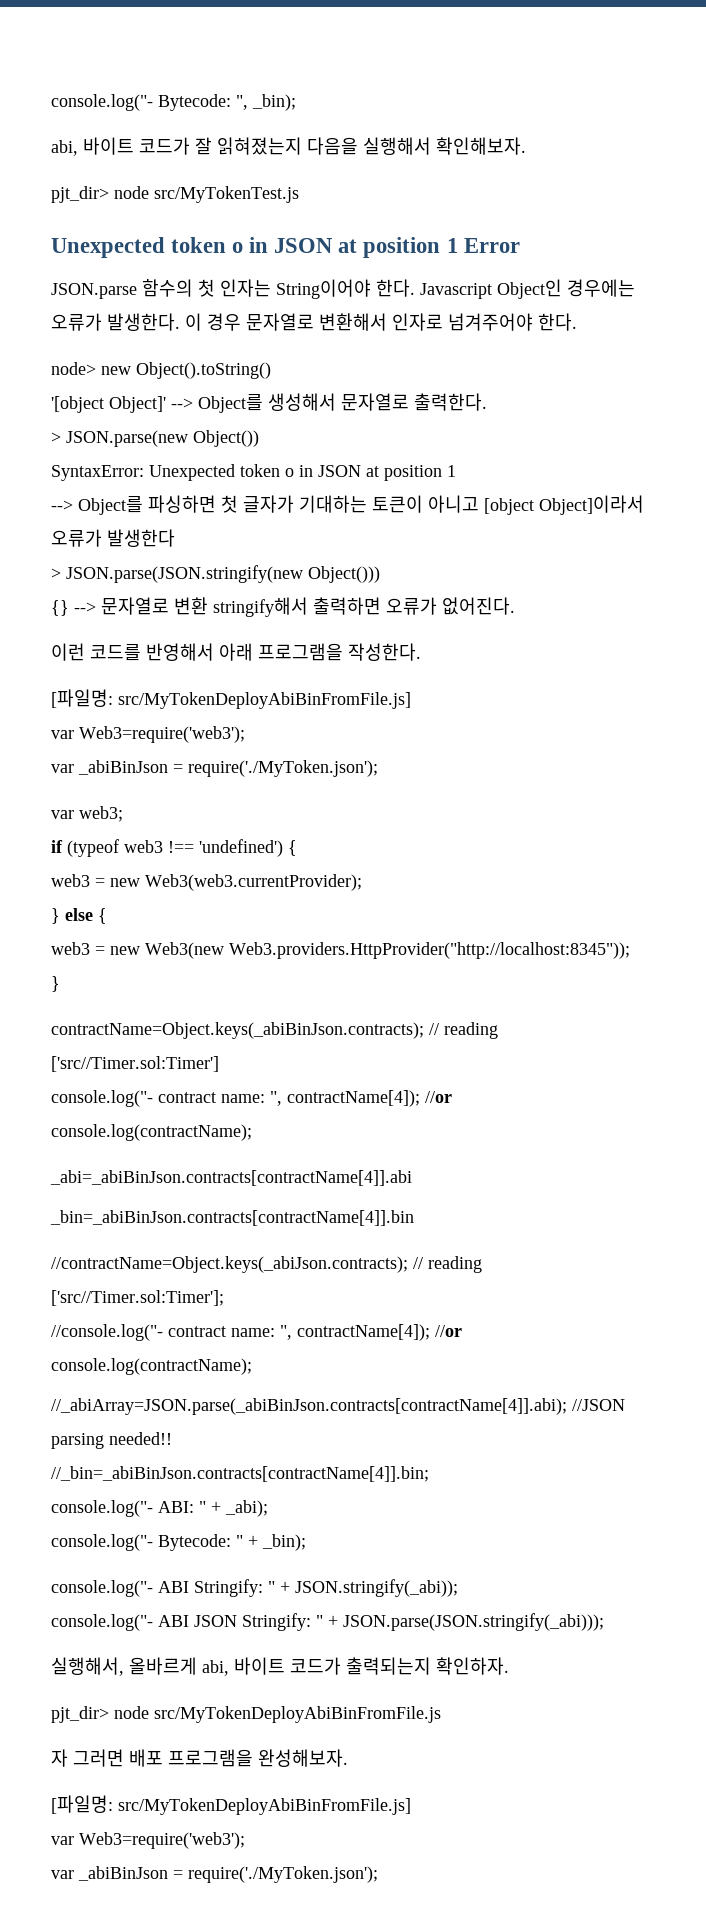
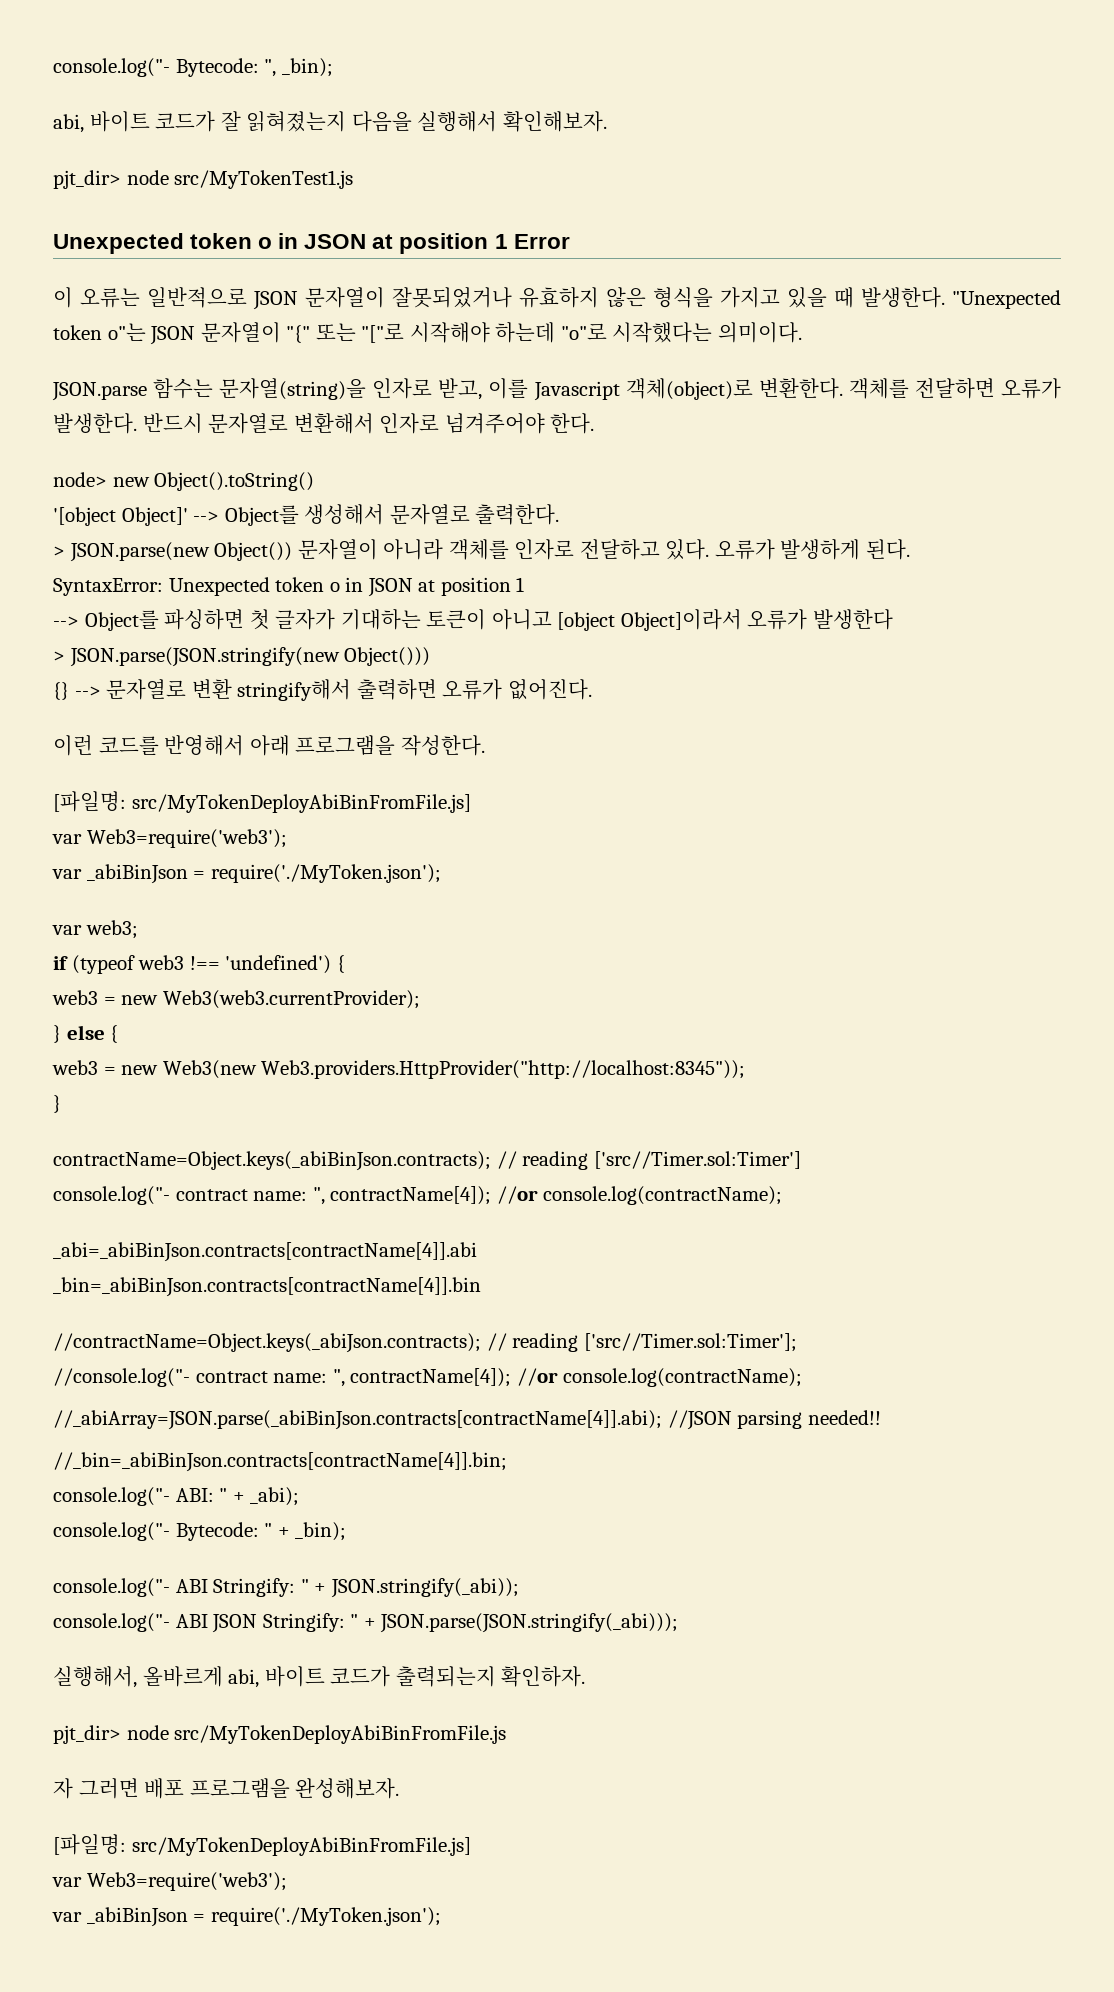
[154,186,299,203] src/MyTokenTest.js -> [174,170,354,189] src/MyTokenTest1.js
[51,279,635,299] [51,313,241,331] JSON.parse 함수의 첫 인자는 String이어야 한다. Javascript Object인 경우에는 오류가 발생한다. 이 경우 -> [53,287,1061,310] [53,322,802,345] [52,378,1061,401] [53,413,203,434] 이 오류는 일반적으로 JSON 문자열이 잘못되었거나 유효하지 않은 형식을 가지고 있을 때 발생한다. "Unexpected token o"는 JSON 문자열이 "{" 또는 "["로 시작해야 하는데 "o"로 시작했다는 의미이다. // JSON.parse 함수는 문자열(string)을 인자로 받고, 이를 Javascript 객체(object)로 변환한다. 객체를 전달하면 오류가 발생한다. 반드시
(259, 438) none -> [297,539,910,560] 문자열이 아니라 객체를 인자로 전달하고 있다. 오류가 발생하게 된다.

